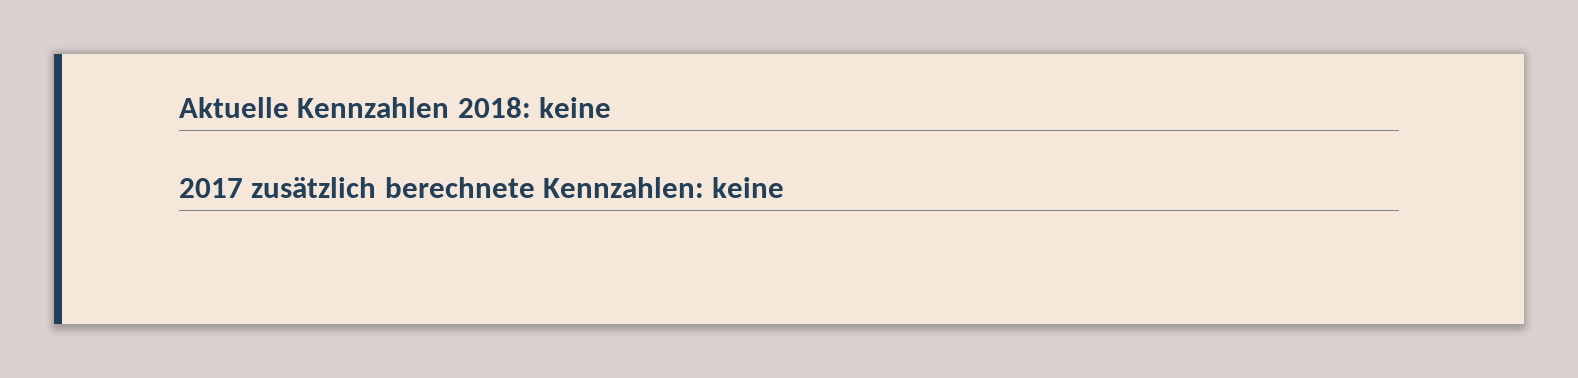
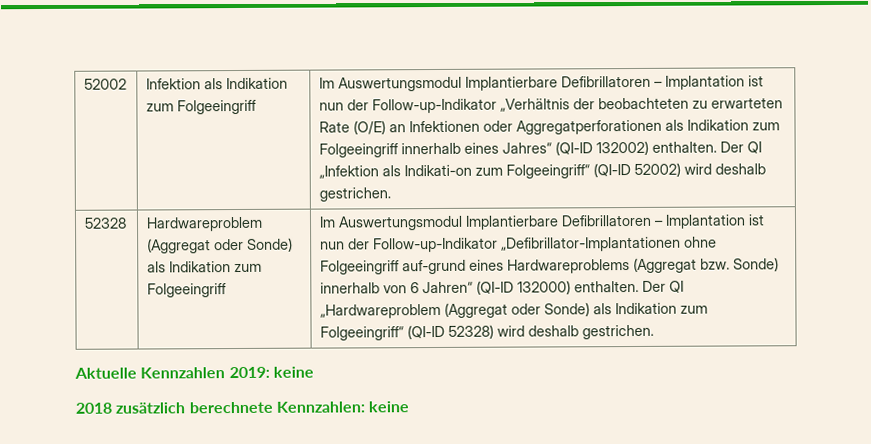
(179, 107) none -> [83,78,127,90] [145,77,288,90] [145,99,257,115] [318,75,764,92] [318,97,783,114] [318,119,780,135] [318,140,762,158] [318,162,766,179] [318,187,391,202] [83,217,127,229] [145,216,263,232] [146,237,293,254] [146,261,262,273] [146,283,227,298] [318,214,765,231] [319,236,717,253] [319,257,779,275] [319,280,684,295] [319,302,708,319] [319,324,654,341] 52002 | Infektion als Indikation zum Folgeeingriff | Im Auswertungsmodul Implantierbare Defibrillatoren – Implantation ist nun der Follow-up-Indikator „Verhältnis der beobachteten zu erwarteten Rate (O/E) an Infektionen oder Aggregatperforationen als Indikation zum Folgeeingriff innerhalb eines Jahres“ (QI-ID 132002) enthalten. Der QI „Infektion als Indikati-on zum Folgeeingriff“ (QI-ID 52002) wird deshalb gestrichen. // 52328 | Hardwareproblem (Aggregat oder Sonde) als Indikation zum Folgeeingriff | Im Auswertungsmodul Implantierbare Defibrillatoren – Implantation ist nun der Follow-up-Indikator „Defibrillator-Implantationen ohne Folgeeingriff auf-grund eines Hardwareproblems (Aggregat bzw. Sonde) innerhalb von 6 Jahren“ (QI-ID 132000) enthalten. Der QI „Hardwareproblem (Aggregat oder Sonde) als Indikation zum Folgeeingriff“ (QI-ID 52328) wird deshalb gestrichen. //
[457,97,531,118] 2018: -> [228,366,270,379] 2019:
[179,178,243,198] 2017 -> [75,402,112,414] 2018

